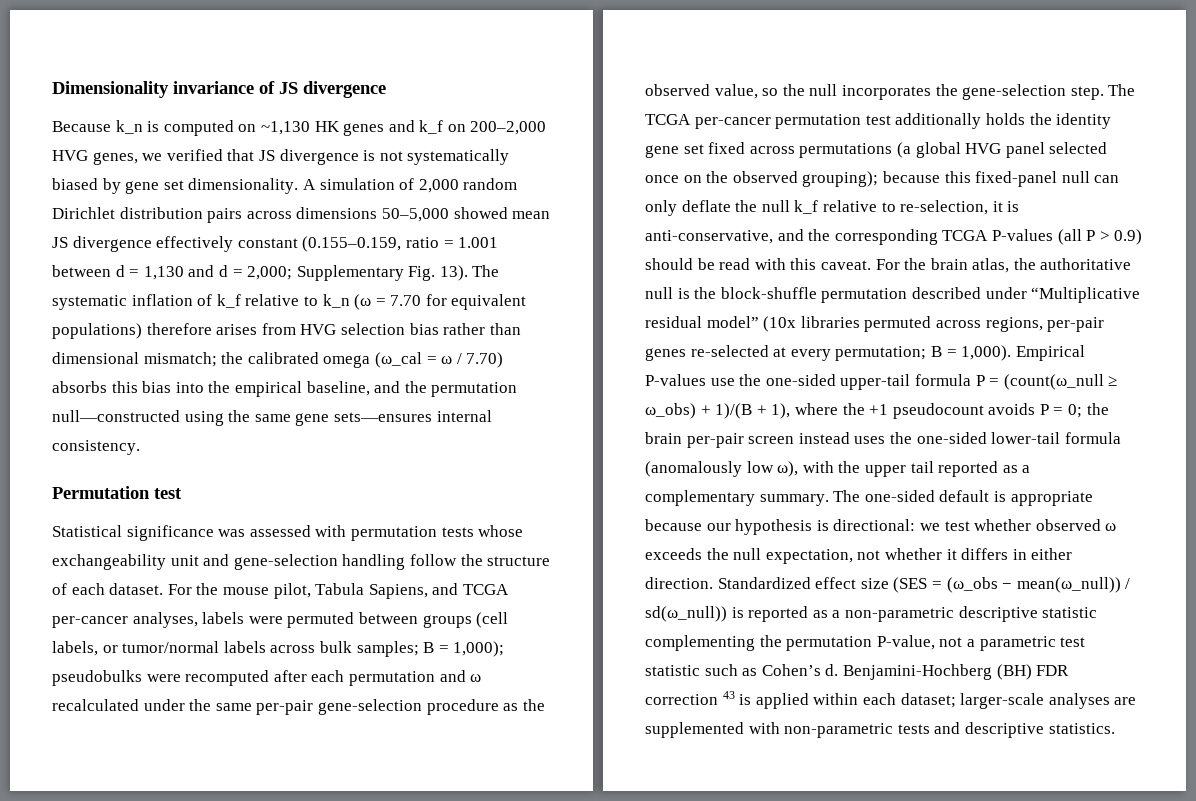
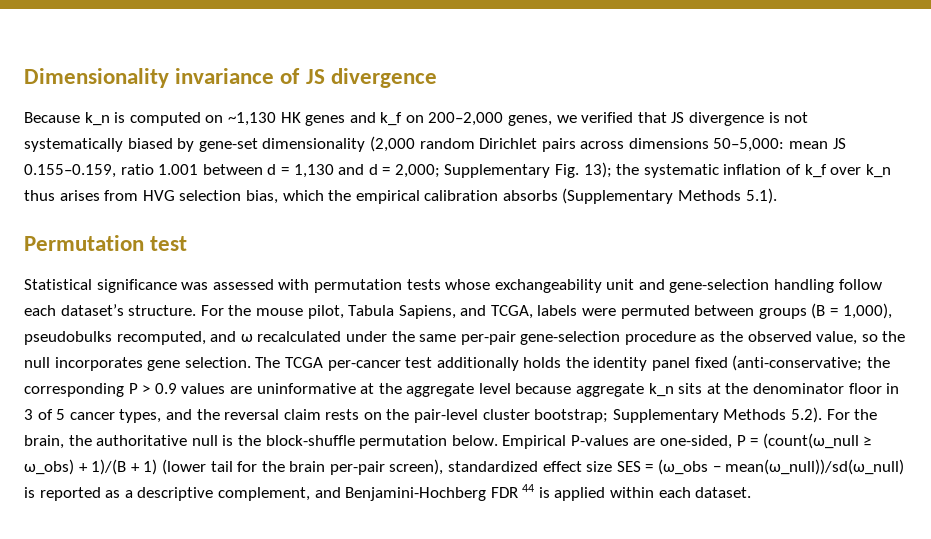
[52,150,88,161] HVG -> (504, 119) none
[125,178,459,194] gene set dimensionality. A simulation of 2,000 -> [198,136,415,152] gene-set dimensionality (2,000
[119,207,203,219] distribution -> (538, 143) none
[381,207,551,222] [52,236,454,252] 50–5,000 showed mean JS divergence effectively constant (0.155–0.159, ratio = -> [713,138,846,152] [24,164,154,178] 50–5,000: mean JS 0.155–0.159, ratio
[439,265,500,281] 13). The -> [583,162,640,178] 13); the
[245,294,527,310] [52,323,521,339] [52,352,504,368] [52,381,518,397] [52,410,492,426] [52,440,140,455] relative to k_n (ω = 7.70 for equivalent populations) therefore arises from HVG selection bias rather than dimensional mismatch; the calibrated omega (ω_cal = ω / 7.70) absorbs this bias into the empirical baseline, and the permutation null—constructed using the same gene sets—ensures internal consistency. -> [830,164,891,178] [24,188,777,204] over k_n thus arises from HVG selection bias, which the empirical calibration absorbs (Supplementary Methods 5.1).
[460,554,551,566] [52,583,164,595] the structure of each dataset. -> [24,304,197,316] each dataset’s structure.
[462,584,509,595] [52,612,198,628] TCGA per-cancer analyses, -> [490,305,533,319] TCGA,
[476,612,509,628] [52,641,505,657] [52,670,435,686] (cell labels, or tumor/normal labels across bulk samples; B = 1,000); pseudobulks were recomputed after each permutation -> [811,303,892,319] [24,331,206,345] (B = 1,000), pseudobulks recomputed,
[935,84,1104,100] the gene-selection step. -> [147,357,251,371] gene selection.
[775,114,862,129] permutation -> (401, 365) none
[645,142,1108,158] [645,171,1120,187] [645,200,1020,216] [645,229,1143,245] [645,258,1010,273] gene set fixed across permutations (a global HVG panel selected once on the observed grouping); because this fixed-panel null can only deflate the null k_f relative to re-selection, it is anti-conservative, and the corresponding TCGA P-values (all P > 0.9) should be read with this caveat. For the brain atlas, -> [652,355,890,371] [24,383,900,397] [24,407,878,423] [24,435,64,449] panel fixed (anti-conservative; the corresponding P > 0.9 values are uninformative at the aggregate level because aggregate k_n sits at the denominator floor in 3 of 5 cancer types, and the reversal claim rests on the pair-level cluster bootstrap; Supplementary Methods 5.2). For the brain,
[911,287,1141,303] [645,316,1105,332] [645,345,1085,361] [645,374,971,390] described under “Multiplicative residual model” (10x libraries permuted across regions, per-pair genes re-selected at every permutation; B = 1,000). Empirical P-values use the one-sided upper-tail formula -> [451,435,733,449] below. Empirical P-values are one-sided,
[771,403,1109,419] [645,432,1121,448] [645,461,1031,477] [645,490,1093,506] [645,519,1117,535] [645,548,1073,564] [645,577,811,589] 1), where the +1 pseudocount avoids P = 0; the brain per-pair screen instead uses the one-sided lower-tail formula (anomalously low ω), with the upper tail reported as a complementary summary. The one-sided default is appropriate because our hypothesis is directional: we test whether observed ω exceeds the null expectation, not whether it differs in either direction. Standardized -> [143,459,539,475] 1) (lower tail for the brain per-pair screen), standardized
[893,577,928,593] (SES -> [616,461,641,472] SES
[1016,577,1131,593] [645,606,727,622] mean(ω_null)) / sd(ω_null)) -> [725,459,905,475] mean(ω_null))/sd(ω_null)
[844,606,1098,622] [645,635,1086,651] [645,664,1070,680] [645,691,1137,709] [645,722,1115,738] non-parametric descriptive statistic complementing the permutation P-value, not a parametric test statistic such as Cohen’s d. Benjamini-Hochberg (BH) FDR correction 43 is applied within each dataset; larger-scale analyses are supplemented with non-parametric tests and descriptive statistics. -> [137,484,752,501] descriptive complement, and Benjamini-Hochberg FDR 44 is applied within each dataset.

